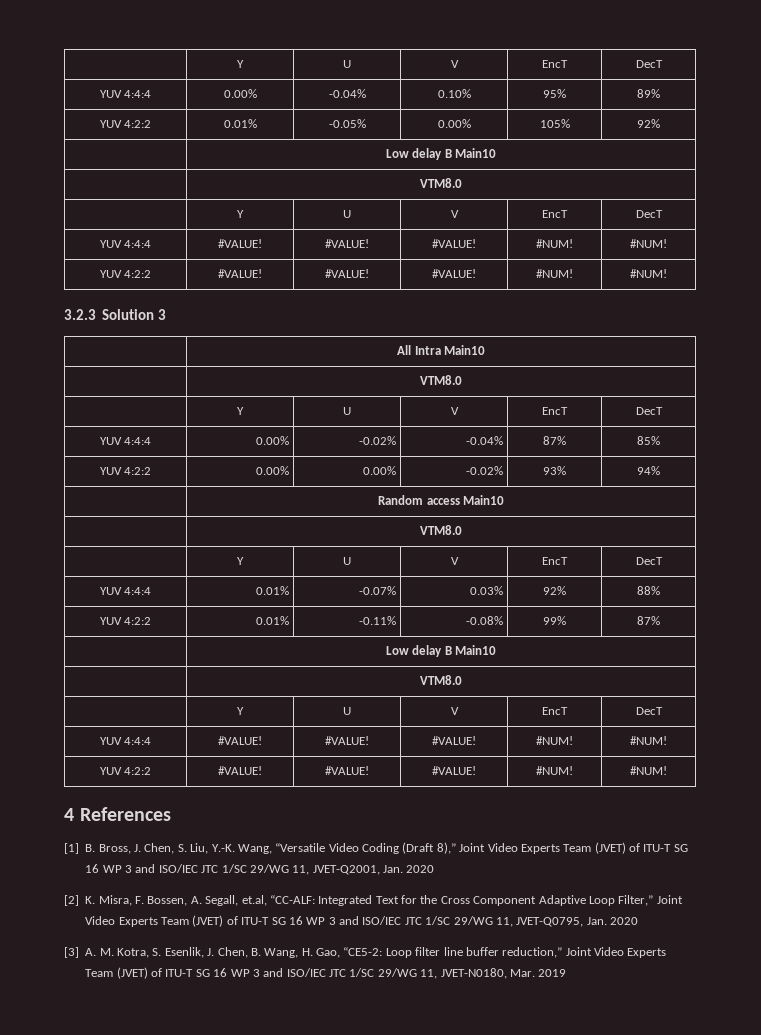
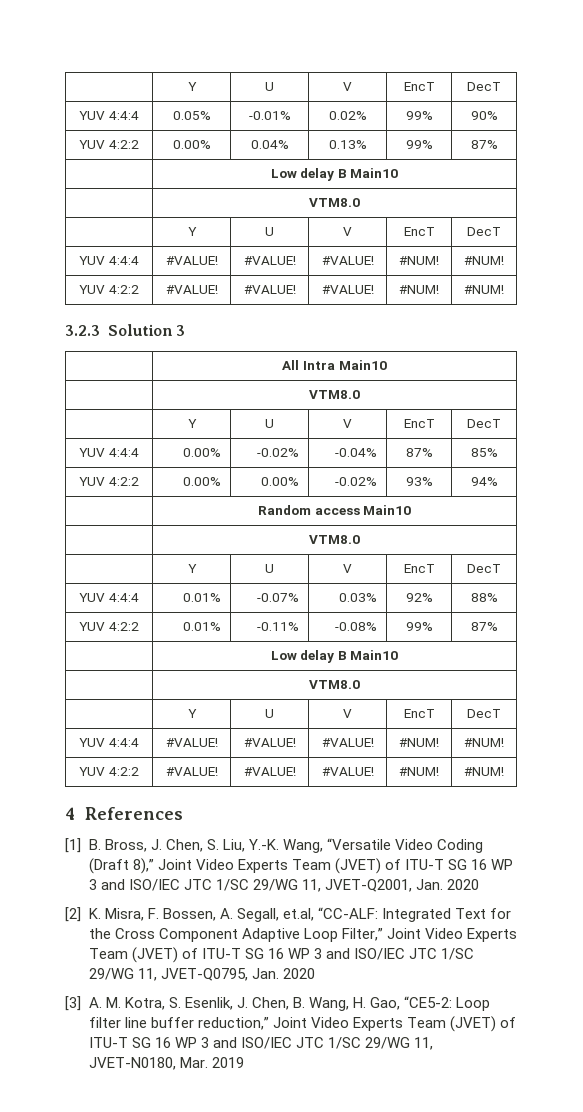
[236,60,244,68] [343,60,351,68] [450,60,459,68] [542,60,568,68] [635,60,663,68] [99,90,152,98] [223,89,257,98] [328,89,366,98] [437,89,471,98] [543,89,566,98] [637,89,660,98] [99,120,152,128] [223,119,257,128] [328,119,366,128] [437,119,471,128] [539,119,570,128] [637,119,660,128] | Y | U | V | EncT | DecT // YUV 4:4:4 | 0.00% | -0.04% | 0.10% | 95% | 89% // YUV 4:2:2 | 0.01% | -0.05% | 0.00% | 105% | 92% -> [187,82,197,91] [265,82,274,91] [343,82,352,91] [403,82,435,91] [467,82,501,91] [79,111,139,120] [172,111,211,120] [248,111,291,120] [328,111,367,120] [405,111,433,120] [470,111,498,120] [79,140,139,149] [172,140,211,149] [250,140,289,149] [328,140,367,149] [405,140,433,149] [470,140,498,149] | Y | U | V | EncT | DecT // YUV 4:4:4 | 0.05% | -0.01% | 0.02% | 99% | 90% // YUV 4:2:2 | 0.00% | 0.04% | 0.13% | 99% | 87%

